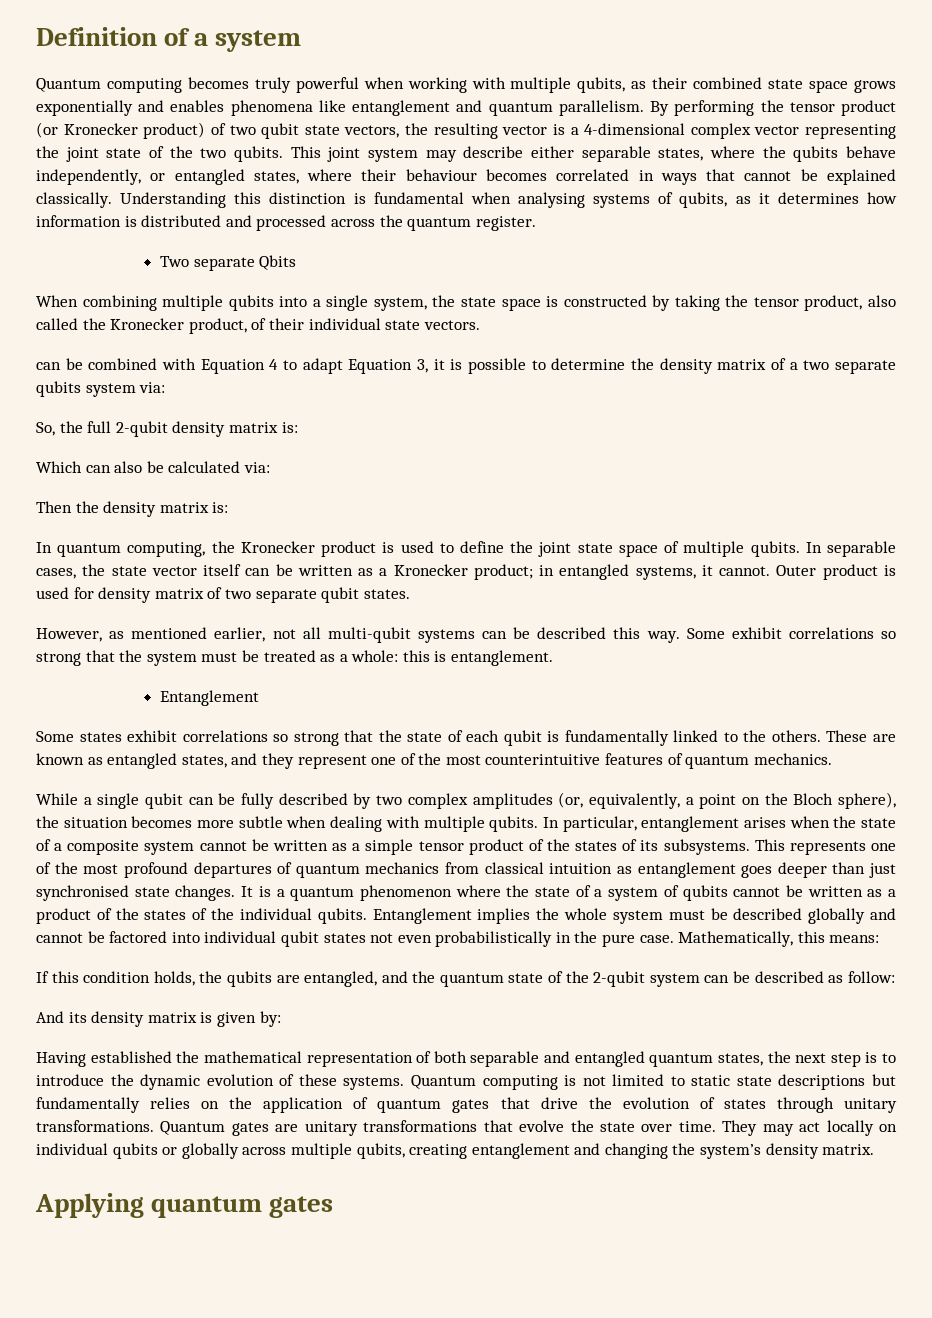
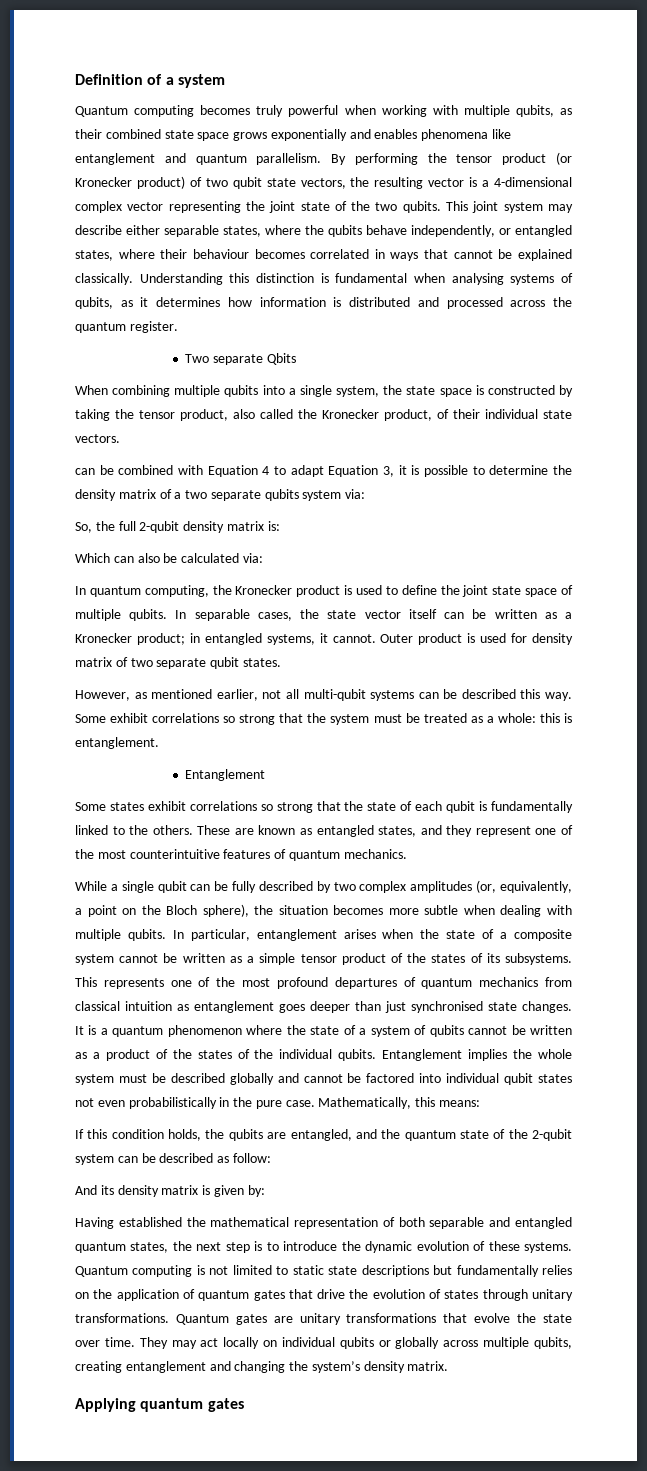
[36,501,229,517] // Then the density matrix is: -> (263, 558) none

